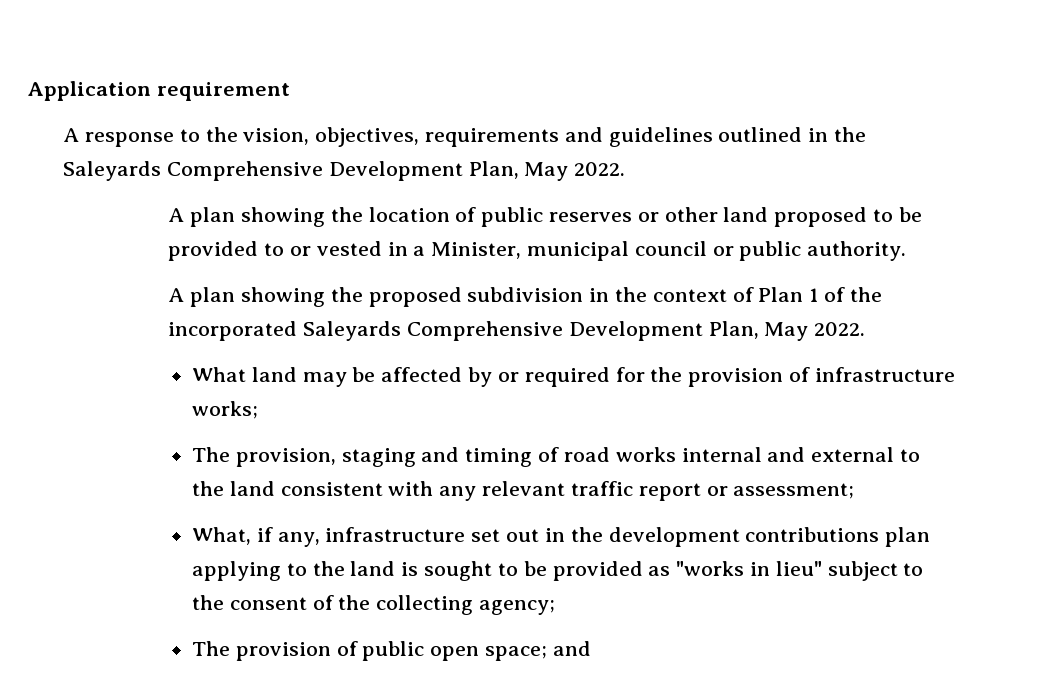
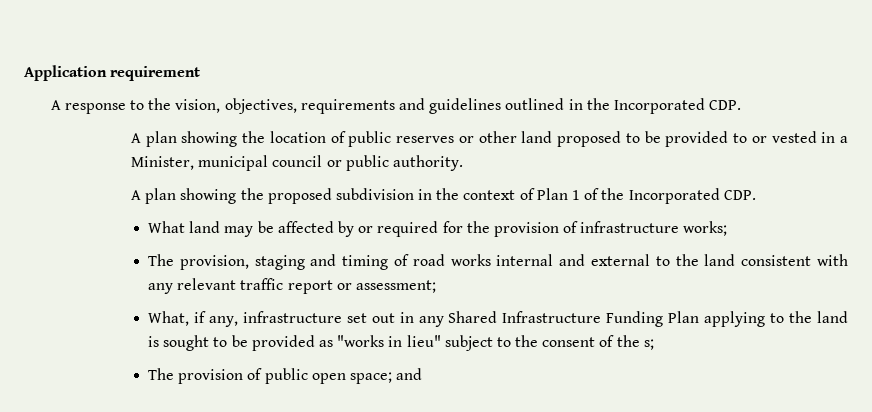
[63,161,626,181] Saleyards Comprehensive Development Plan, May 2022. -> [613,98,742,114] Incorporated CDP.
[168,321,866,341] incorporated Saleyards Comprehensive Development Plan, May 2022. -> [628,188,756,204] Incorporated CDP.
[570,527,931,547] the development contributions plan -> [418,311,700,327] any Shared Infrastructure Funding Plan
[376,595,556,615] collecting agency; -> [643,339,654,350] s;

